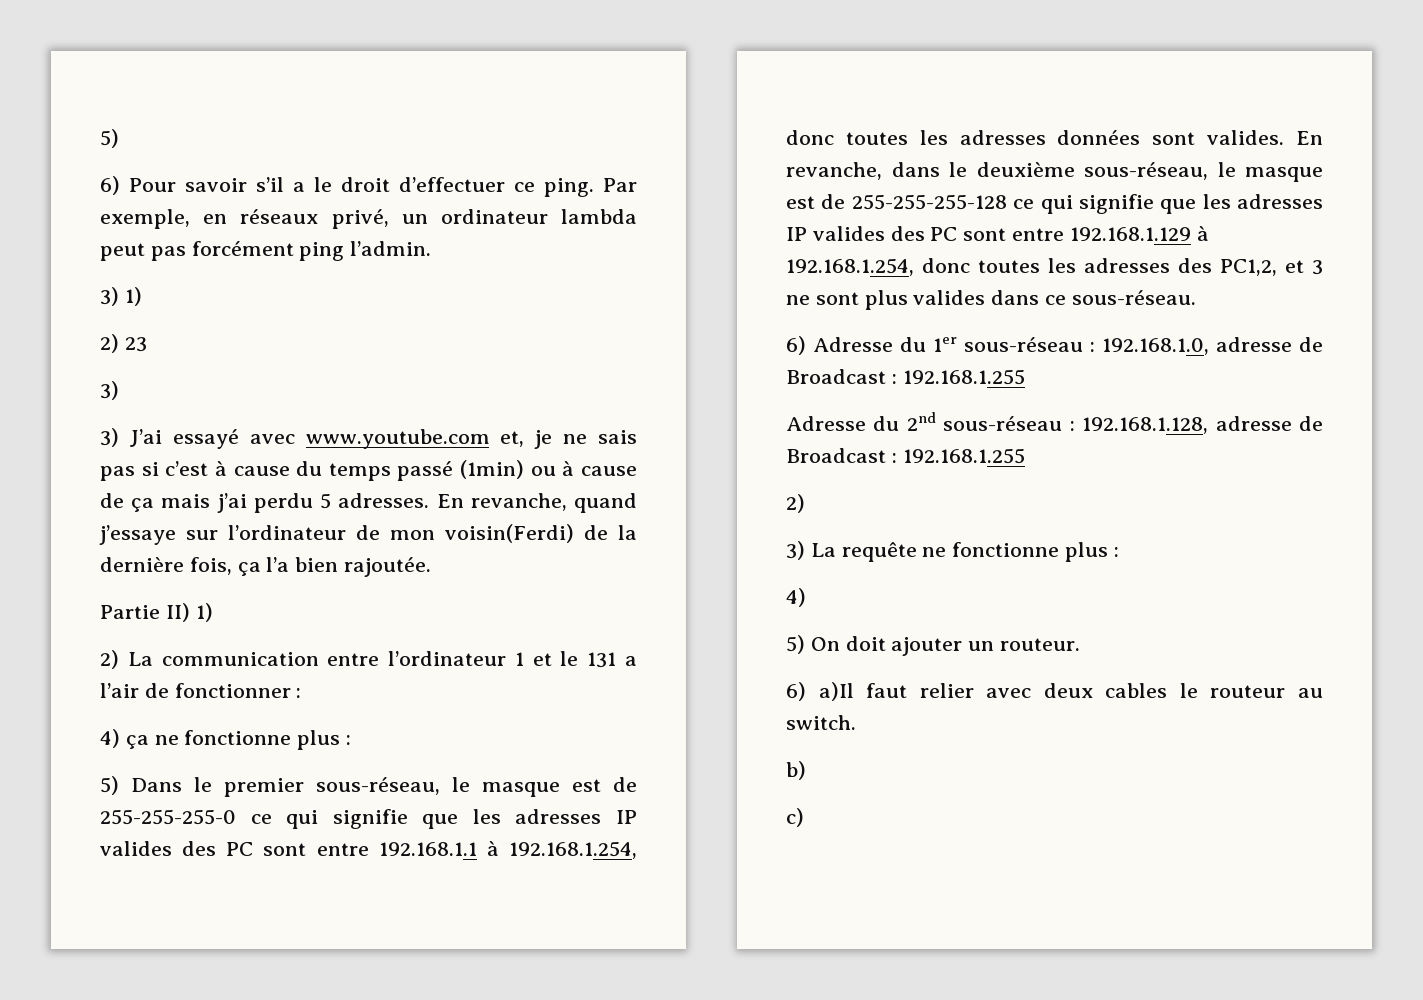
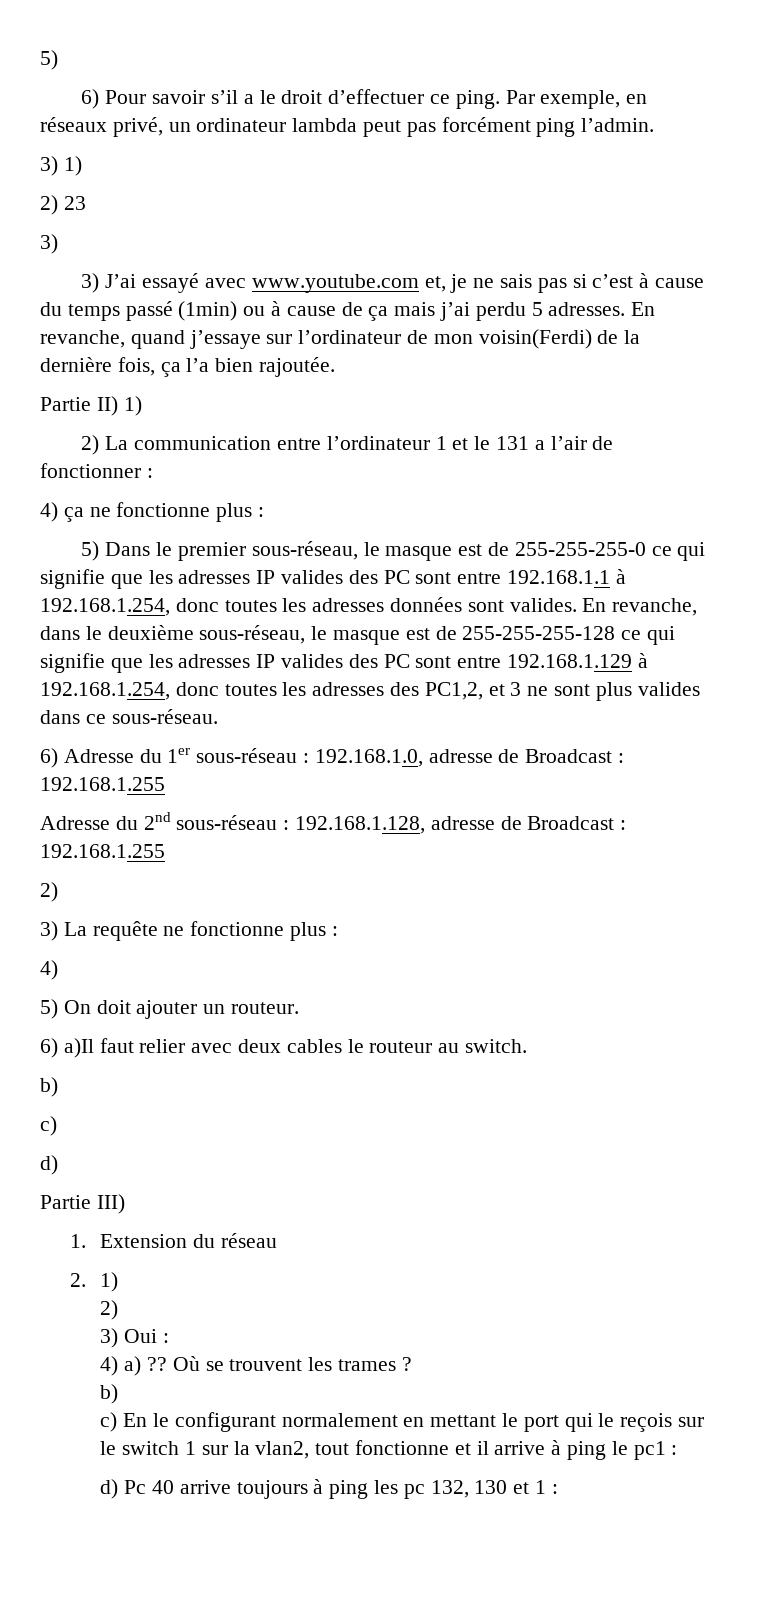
(804, 817) none -> [40,1155,58,1175] [40,1194,125,1214] [70,1233,277,1248] [70,1272,119,1292] [100,1300,119,1320] [100,1328,169,1348] [100,1356,412,1376] [100,1384,119,1404] [100,1412,705,1432] [100,1440,678,1460] [100,1479,558,1499] // d) // Partie III) // 1. Extension du réseau // 2. 1) // 2) // 3) Oui : // 4) a) ?? Où se trouvent les trames ? // b) // c) En le configurant normalement en mettant le port qui le reçois sur le switch 1 sur la vlan2, tout fonctionne et il arrive à ping le pc1 : // d) Pc 40 arrive toujours à ping les pc 132, 130 et 1 :

